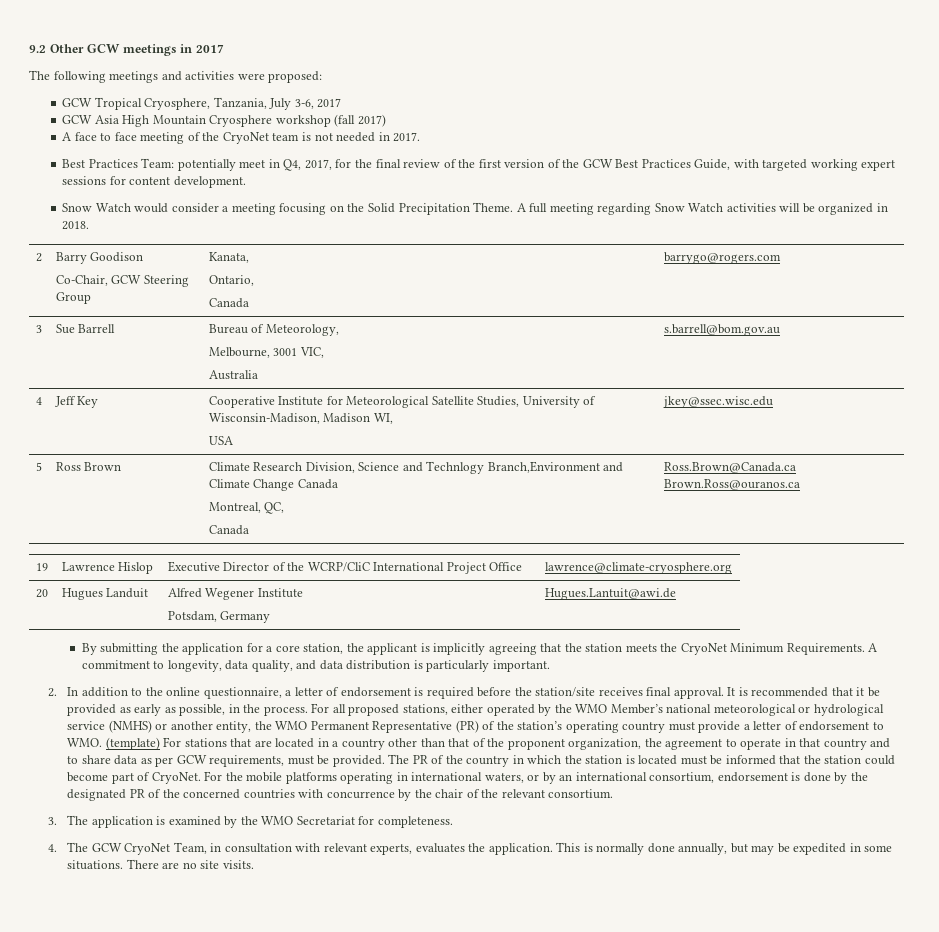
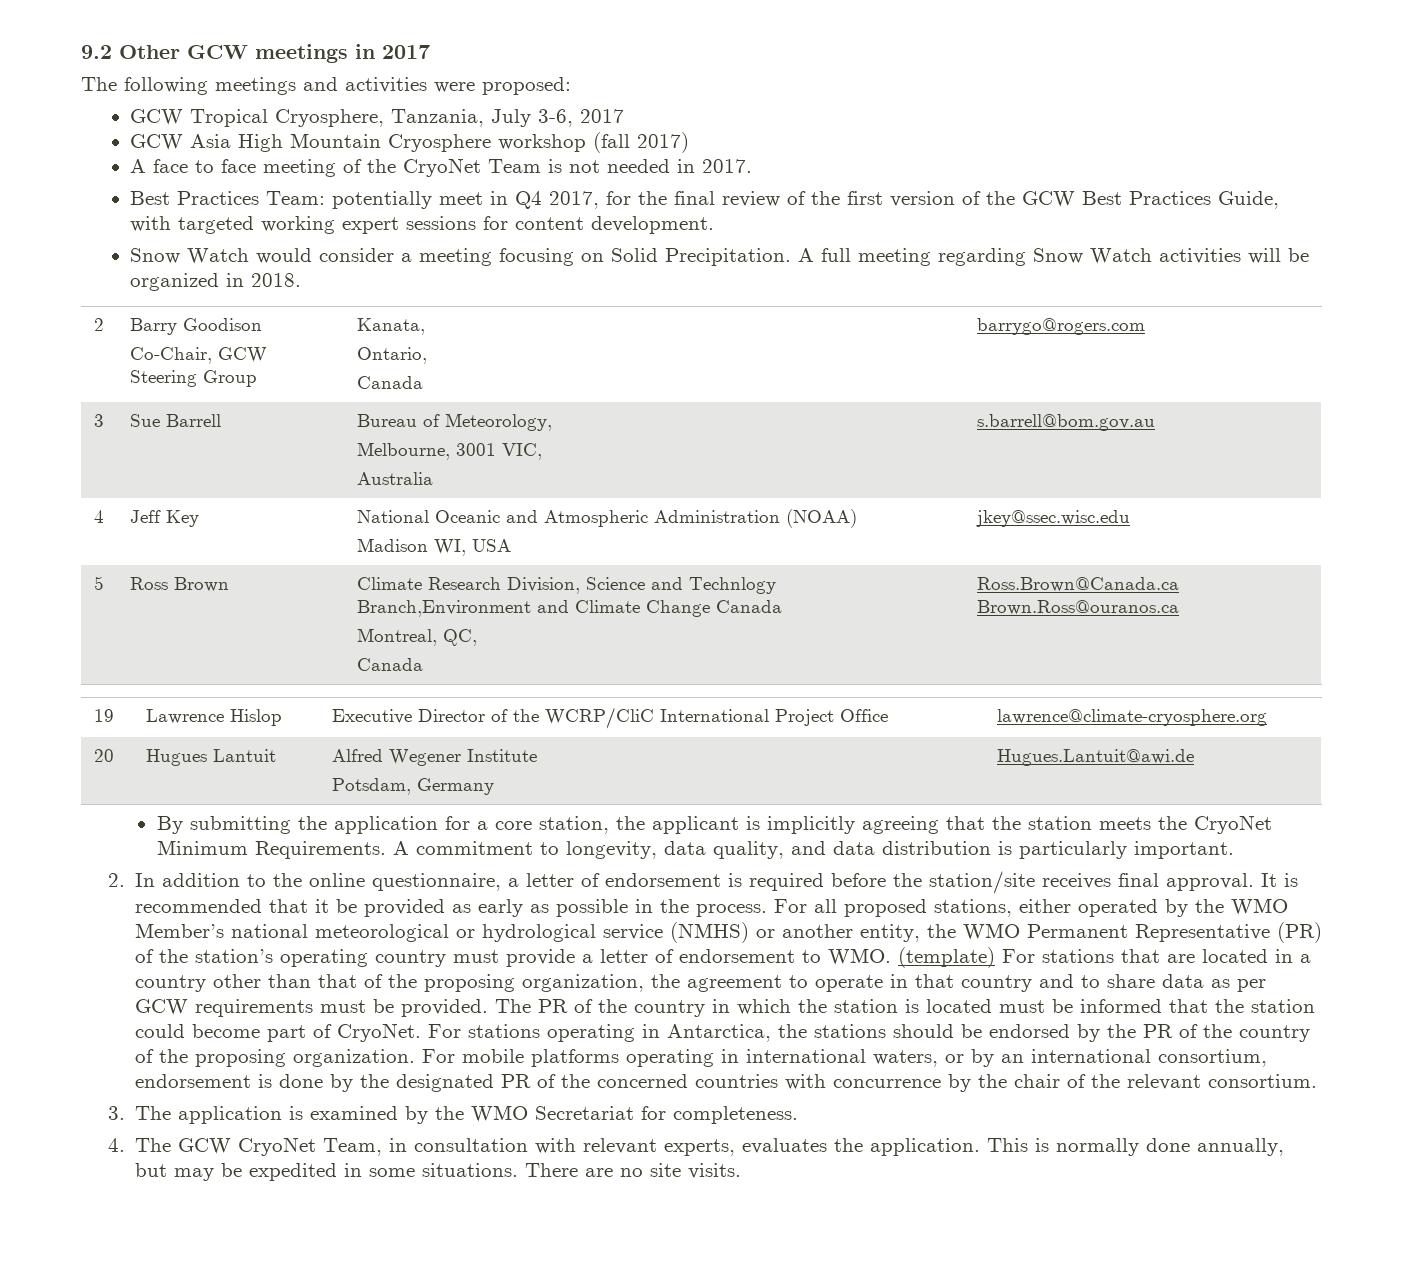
[272,133,300,141] team -> [488,159,542,173] Team
[283,159,302,171] Q4, -> [515,191,543,209] Q4
[347,202,514,215] the Solid Precipitation Theme. -> [611,248,792,266] Solid Precipitation.
[208,396,597,408] [208,413,320,424] Cooperative Institute for Meteorological Satellite Studies, University of Wisconsin-Madison, -> [356,509,857,528] National Oceanic and Atmospheric Administration (NOAA) //
(393, 418) // -> (466, 547) none
[106,588,149,598] Landuit -> [212,749,276,762] Lantuit
[179,704,226,716] possible, -> [555,899,628,917] possible
[507,739,565,750] proponent -> [423,974,515,992] proposing
[209,755,285,767] requirements, -> [194,999,313,1017] requirements
[225,772,243,781] the -> [467,1024,1310,1042] [134,1049,455,1067] stations operating in Antarctica, the stations should be endorsed by the PR of the country of the proposing organization. For

